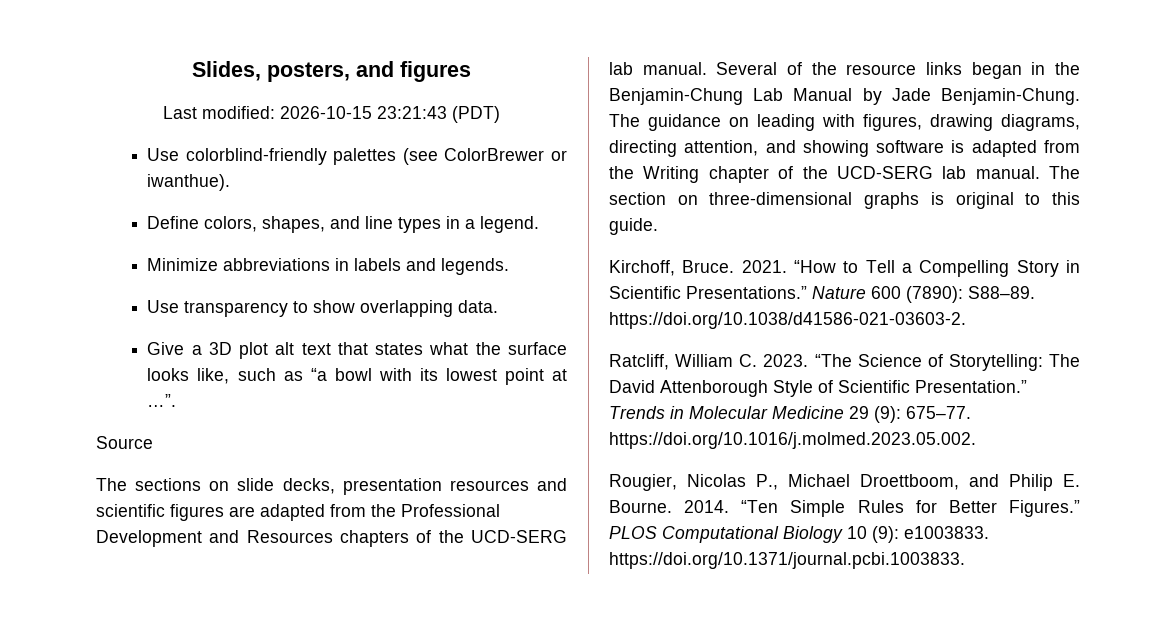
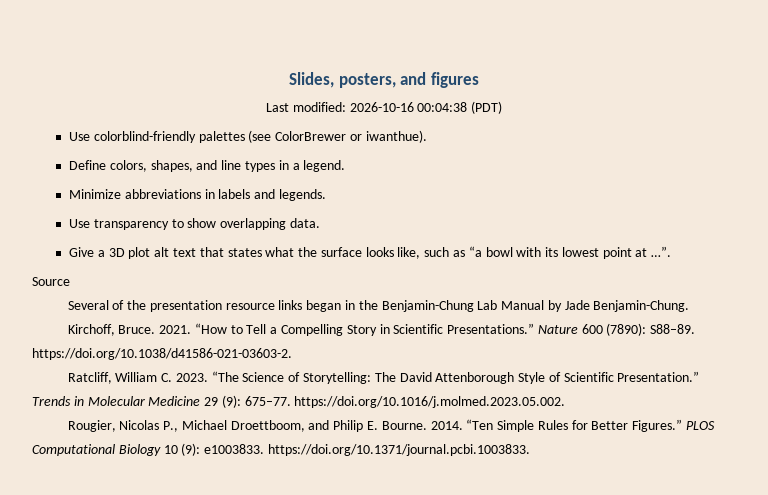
[280,106,447,119] 2026-10-15 23:21:43 -> [349,102,468,112] 2026-10-16 00:04:38
[96,478,567,495] [96,504,500,521] [96,530,567,547] [609,62,707,75] The sections on slide decks, presentation resources and scientific figures are adapted from the Professional Development and Resources chapters of the UCD-SERG lab manual. -> (70, 281) none
(837, 68) none -> [149,300,222,312] presentation
[609,114,1080,131] [609,140,1080,157] [609,166,1080,183] [609,192,1080,209] [609,218,658,235] The guidance on leading with figures, drawing diagrams, directing attention, and showing software is adapted from the Writing chapter of the UCD-SERG lab manual. The section on three-dimensional graphs is original to this guide. -> (690, 306) none

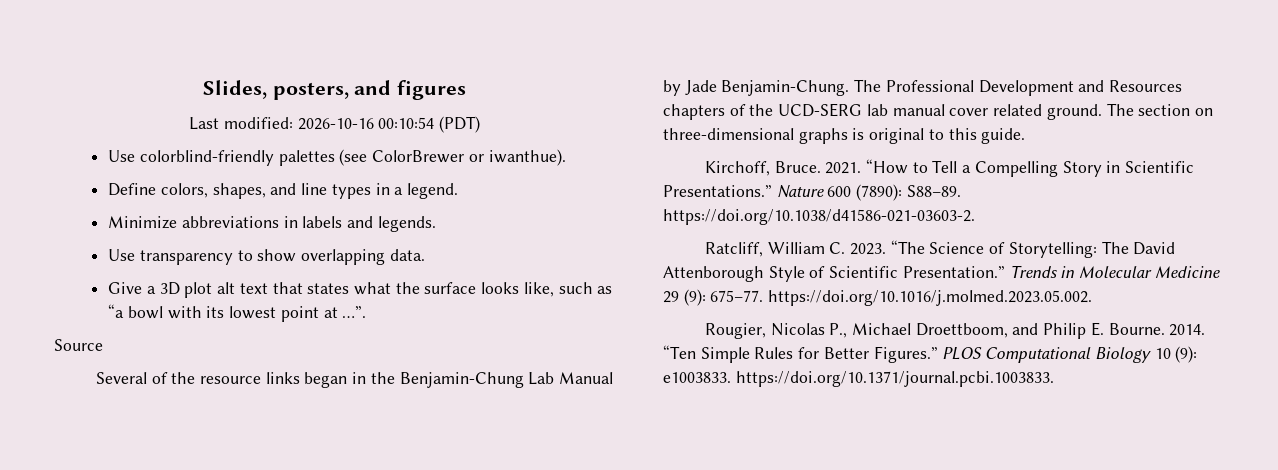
[417,102,468,112] 00:04:38 -> [378,117,435,129] 00:10:54
[149,300,222,312] presentation -> (196, 378) none
(690, 306) none -> [854,79,1183,96] [663,103,1213,120] [663,128,1026,144] The Professional Development and Resources chapters of the UCD-SERG lab manual cover related ground. The section on three-dimensional graphs is original to this guide.

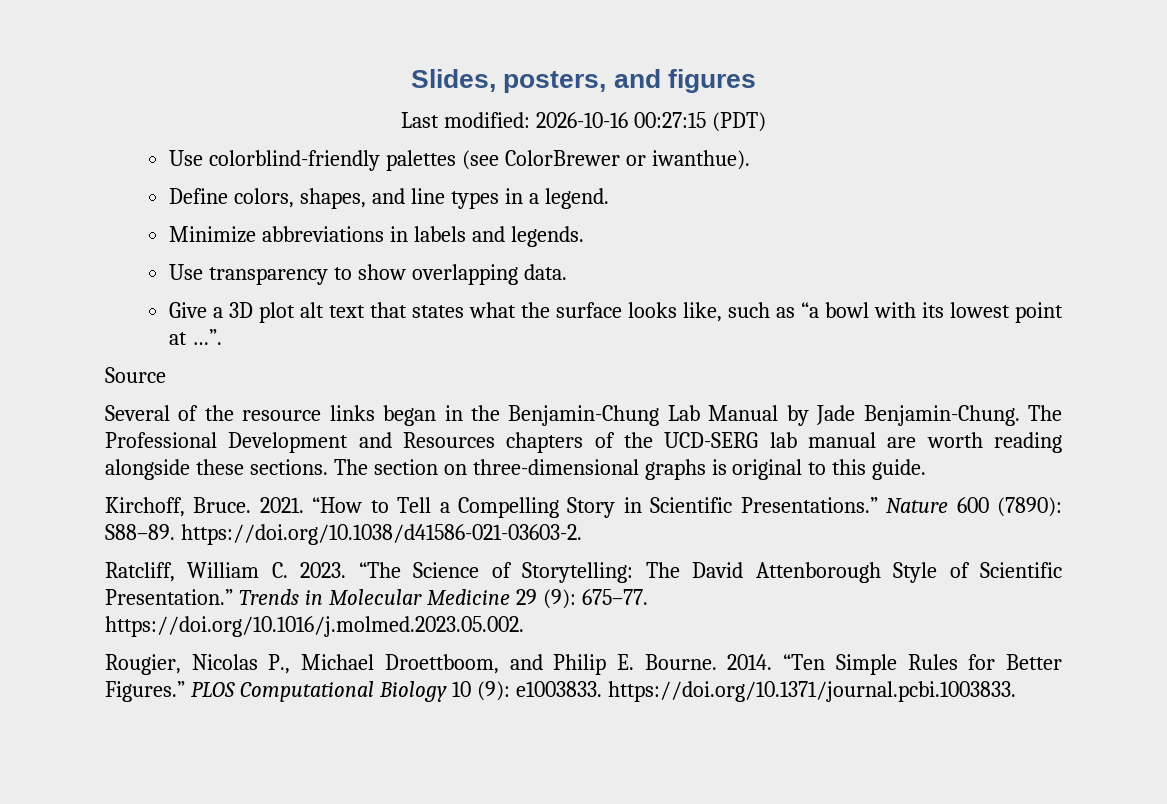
[378,117,435,129] 00:10:54 -> [633,112,706,128] 00:27:15
[949,104,1102,120] cover related ground. -> [887,432,1063,453] [105,459,328,480] are worth reading alongside these sections.

